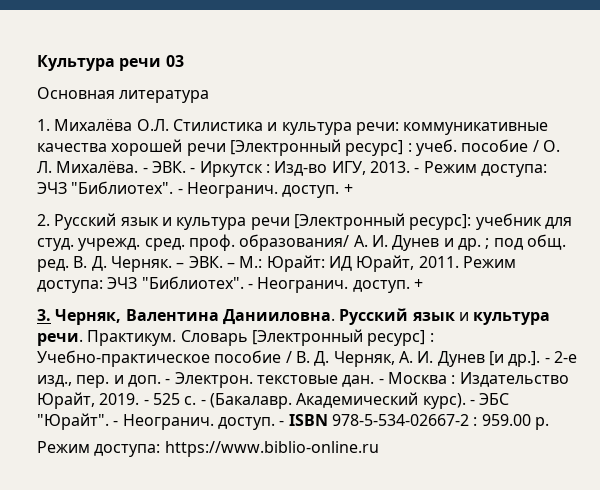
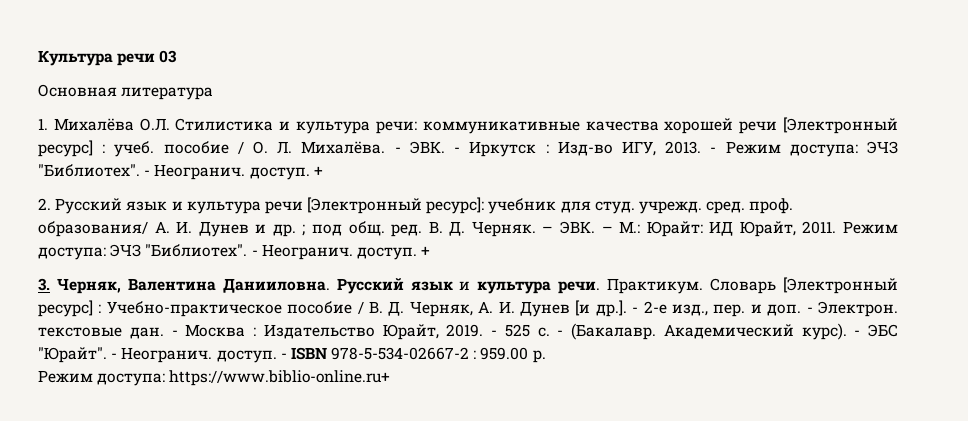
[164,441,379,457] https://www.biblio-online.ru -> [169,370,391,386] https://www.biblio-online.ru+

